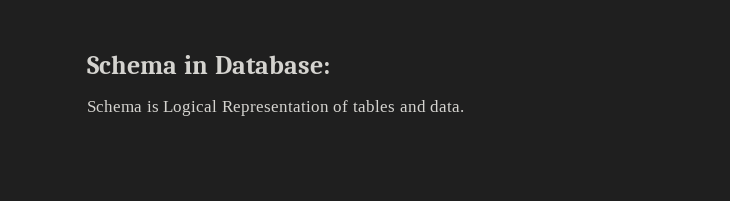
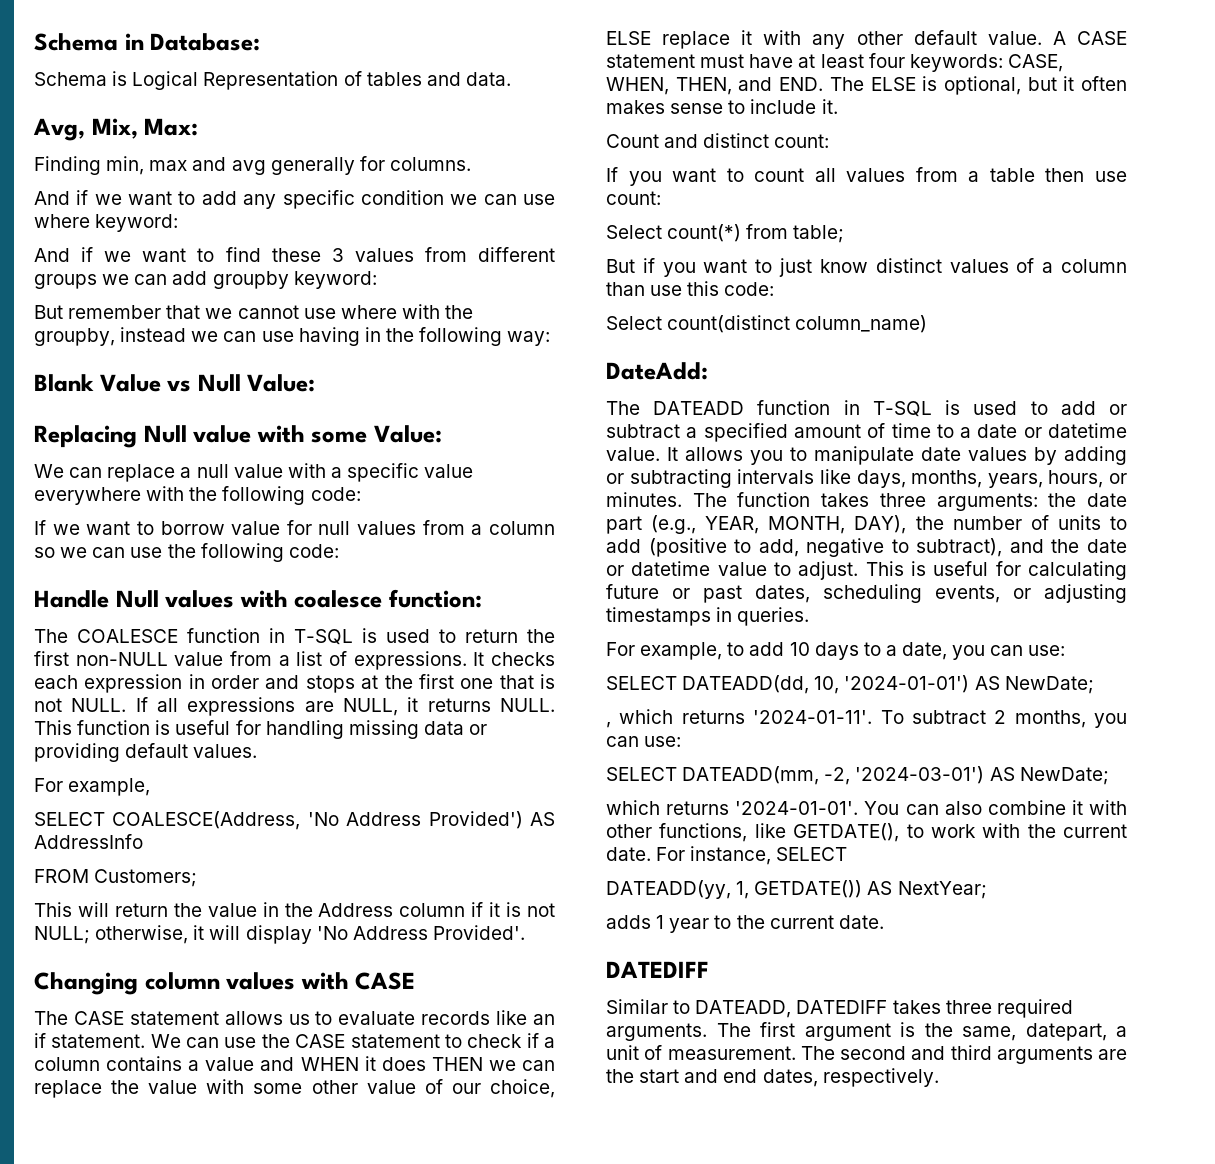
(465, 106) none -> [33,118,199,141] [34,156,471,175] [34,190,555,209] [34,214,179,232] [34,247,556,262] [34,271,377,289] [34,304,474,319] [34,327,551,346] [34,374,316,392] [34,425,443,448] [34,463,474,482] [34,486,361,505] [34,520,555,535] [34,543,339,562] [34,589,483,608] [34,628,555,645] [34,651,555,670] [34,674,556,693] [34,697,555,716] [34,720,488,739] [34,743,258,762] [34,778,151,796] [34,811,555,830] [34,834,143,849] [34,869,198,887] [34,902,555,917] [34,925,525,944] [34,972,416,995] [34,1010,556,1025] [34,1033,555,1048] [34,1056,556,1071] [34,1079,555,1098] [606,30,1127,49] [606,53,1063,72] [606,76,1127,95] [606,99,838,114] [606,133,830,148] [606,167,1127,186] [606,191,661,205] [606,224,845,243] [606,258,1127,277] [606,281,775,296] [606,315,928,333] [606,362,708,380] [606,400,1127,417] [606,423,1127,442] [606,446,1127,465] [606,469,1127,488] [606,492,1127,511] [606,515,1127,534] [606,538,1127,557] [606,561,1127,580] [606,584,1127,603] [606,607,810,626] [606,642,1066,660] [606,675,1094,694] [606,709,1127,728] [606,736,682,747] [606,766,1109,785] [606,800,1127,815] [606,823,1127,842] [606,846,848,865] [606,880,987,899] [606,915,884,933] [606,961,709,978] [606,999,1073,1018] [606,1022,1127,1041] [606,1045,1127,1064] [606,1068,939,1087] // Avg, Mix, Max: // Finding min, max and avg generally for columns. // And if we want to add any specific condition we can use where keyword: // And if we want to find these 3 values from different groups we can add groupby keyword: // But remember that we cannot use where with the groupby, instead we can use having in the following way: // Blank Value vs Null Value: // Replacing Null value with some Value: // We can replace a null value with a specific value everywhere with the following code: // If we want to borrow value for null values from a column so we can use the following code: // Handle Null values with coalesce function: // The COALESCE function in T-SQL is used to return the first non-NULL value from a list of expressions. It checks each expression in order and stops at the first one that is not NULL. If all expressions are NULL, it returns NULL. This function is useful for handling missing data or providing default values. // For example, // SELECT COALESCE(Address, 'No Address Provided') AS AddressInfo // FROM Customers; // This will return the value in the Address column if it is not NULL; otherwise, it will display 'No Address Provided'. // Changing column values with CASE // The CASE statement allows us to evaluate records like an if statement. We can use the CASE statement to check if a column contains a value and WHEN it does THEN we can replace the value with some other value of our choice, ELSE replace it with any other default value. A CASE statement must have at least four keywords: CASE, WHEN, THEN, and END. The ELSE is optional, but it often makes sense to include it. // Count and distinct count: // If you want to count all values from a table then use count: // Select count(*) from table; // But if you want to just know distinct values of a column than use this code: // Select count(distinct column_name) // DateAdd: // The DATEADD function in T-SQL is used to add or subtract a specified amount of time to a date or datetime value. It allows you to manipulate date values by adding or subtracting intervals like days, months, years, hours, or minutes. The function takes three arguments: the date part (e.g., YEAR, MONTH, DAY), the number of units to add (positive to add, negative to subtract), and the date or datetime value to adjust. This is useful for calculating future or past dates, scheduling events, or adjusting timestamps in queries. // For example, to add 10 days to a date, you can use: // SELECT DATEADD(dd, 10, '2024-01-01') AS NewDate; // , which returns '2024-01-11'. To subtract 2 months, you can use: // SELECT DATEADD(mm, -2, '2024-03-01') AS NewDate; // which returns '2024-01-01'. You can also combine it with other functions, like GETDATE(), to work with the current date. For instance, SELECT // DATEADD(yy, 1, GETDATE()) AS NextYear; // adds 1 year to the current date. // DATEDIFF // Similar to DATEADD, DATEDIFF takes three required arguments. The first argument is the same, datepart, a unit of measurement. The second and third arguments are the start and end dates, respectively.

